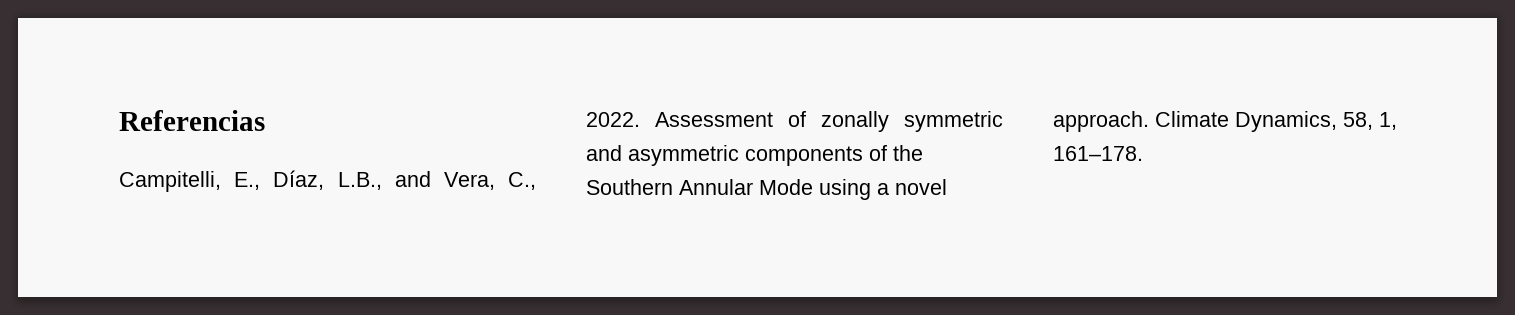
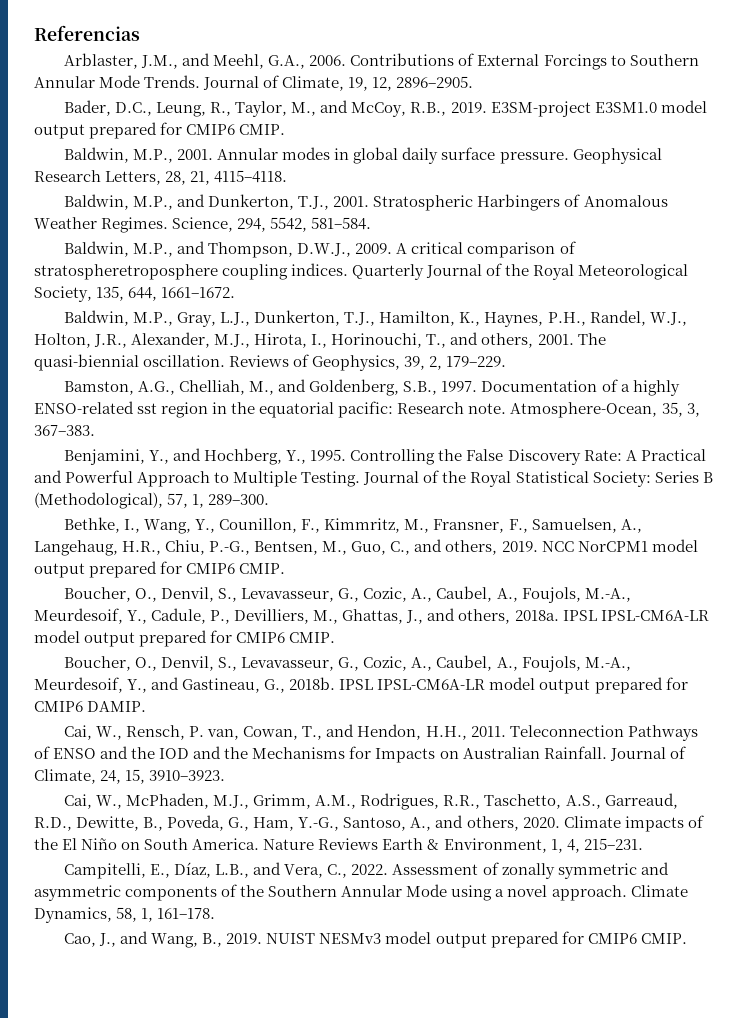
(265, 120) none -> [64,53,699,70] [34,75,474,91] [64,100,707,117] [34,122,286,139] [64,147,662,164] [34,170,288,185] [64,194,668,211] [34,217,372,233] [64,241,576,258] [34,263,689,280] [34,286,236,302] [64,310,687,327] [34,332,606,348] [34,354,507,371] [64,379,680,396] [34,401,700,418] [34,425,95,436] [64,448,706,465] [34,470,713,487] [34,492,270,509] [64,517,642,534] [34,539,698,556] [34,561,286,578] [64,586,631,603] [34,608,709,624] [34,630,336,647] [64,655,631,672] [34,677,688,694] [34,701,147,712] [64,724,698,741] [34,746,686,763] [34,769,226,784] [64,793,678,810] [34,815,704,832] [34,838,643,853] // Arblaster, J.M., and Meehl, G.A., 2006. Contributions of External Forcings to Southern Annular Mode Trends. Journal of Climate, 19, 12, 2896–2905. // Bader, D.C., Leung, R., Taylor, M., and McCoy, R.B., 2019. E3SM-project E3SM1.0 model output prepared for CMIP6 CMIP. // Baldwin, M.P., 2001. Annular modes in global daily surface pressure. Geophysical Research Letters, 28, 21, 4115–4118. // Baldwin, M.P., and Dunkerton, T.J., 2001. Stratospheric Harbingers of Anomalous Weather Regimes. Science, 294, 5542, 581–584. // Baldwin, M.P., and Thompson, D.W.J., 2009. A critical comparison of stratospheretroposphere coupling indices. Quarterly Journal of the Royal Meteorological Society, 135, 644, 1661–1672. // Baldwin, M.P., Gray, L.J., Dunkerton, T.J., Hamilton, K., Haynes, P.H., Randel, W.J., Holton, J.R., Alexander, M.J., Hirota, I., Horinouchi, T., and others, 2001. The quasi-biennial oscillation. Reviews of Geophysics, 39, 2, 179–229. // Bamston, A.G., Chelliah, M., and Goldenberg, S.B., 1997. Documentation of a highly ENSO-related sst region in the equatorial pacific: Research note. Atmosphere-Ocean, 35, 3, 367–383. // Benjamini, Y., and Hochberg, Y., 1995. Controlling the False Discovery Rate: A Practical and Powerful Approach to Multiple Testing. Journal of the Royal Statistical Society: Series B (Methodological), 57, 1, 289–300. // Bethke, I., Wang, Y., Counillon, F., Kimmritz, M., Fransner, F., Samuelsen, A., Langehaug, H.R., Chiu, P.-G., Bentsen, M., Guo, C., and others, 2019. NCC NorCPM1 model output prepared for CMIP6 CMIP. // Boucher, O., Denvil, S., Levavasseur, G., Cozic, A., Caubel, A., Foujols, M.-A., Meurdesoif, Y., Cadule, P., Devilliers, M., Ghattas, J., and others, 2018a. IPSL IPSL-CM6A-LR model output prepared for CMIP6 CMIP. // Boucher, O., Denvil, S., Levavasseur, G., Cozic, A., Caubel, A., Foujols, M.-A., Meurdesoif, Y., and Gastineau, G., 2018b. IPSL IPSL-CM6A-LR model output prepared for CMIP6 DAMIP. // Cai, W., Rensch, P. van, Cowan, T., and Hendon, H.H., 2011. Teleconnection Pathways of ENSO and the IOD and the Mechanisms for Impacts on Australian Rainfall. Journal of Climate, 24, 15, 3910–3923. // Cai, W., McPhaden, M.J., Grimm, A.M., Rodrigues, R.R., Taschetto, A.S., Garreaud, R.D., Dewitte, B., Poveda, G., Ham, Y.-G., Santoso, A., and others, 2020. Climate impacts of the El Niño on South America. Nature Reviews Earth & Environment, 1, 4, 215–231.
(1143, 153) none -> [64,931,687,948] // Cao, J., and Wang, B., 2019. NUIST NESMv3 model output prepared for CMIP6 CMIP.

